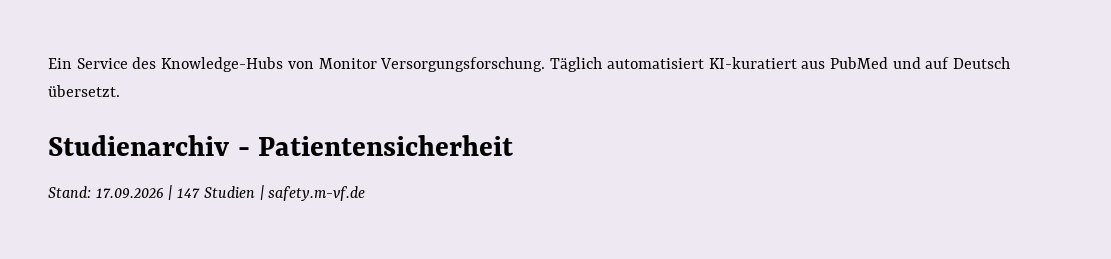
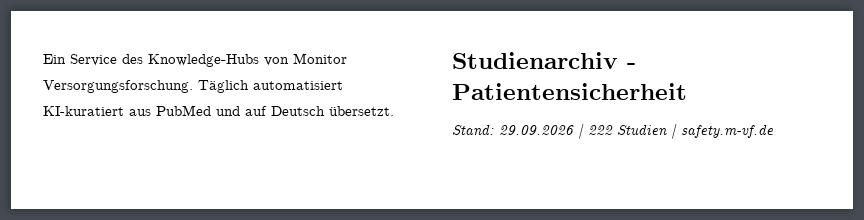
[95,185,201,200] 17.09.2026 | 147 -> [499,123,613,139] 29.09.2026 | 222

